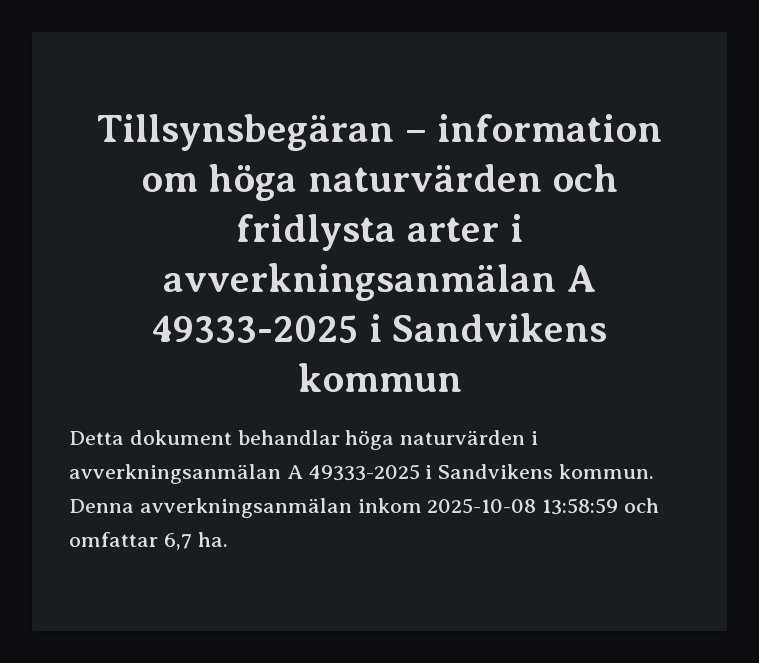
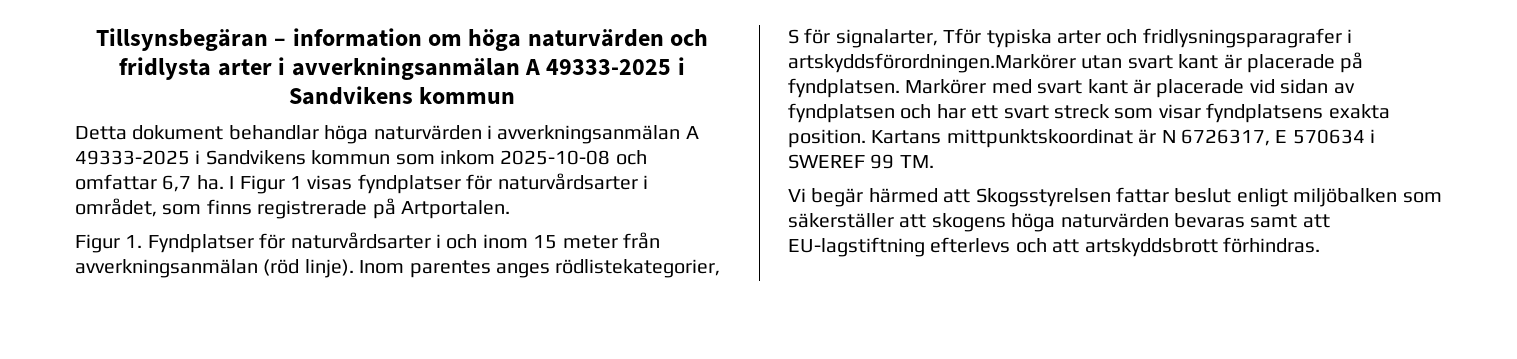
[559,464,655,479] [69,498,352,518] kommun. Denna avverkningsanmälan -> [311,150,435,165] kommun som
[542,498,619,515] 13:58:59 -> (611, 157) none
(228, 539) none -> [229,173,648,194] [75,198,510,219] [75,232,660,253] [75,259,721,278] [788,28,1353,48] [788,52,1364,73] [788,78,1355,98] [788,103,1390,123] [788,129,1376,148] [788,154,934,169] [788,187,1442,207] [788,213,1330,232] [788,237,1320,257] I Figur 1 visas fyndplatser för naturvårdsarter i området, som finns registrerade på Artportalen. // Figur 1. Fyndplatser för naturvårdsarter i och inom 15 meter från avverkningsanmälan (röd linje). Inom parentes anges rödlistekategorier, S för signalarter, Tför typiska arter och fridlysningsparagrafer i artskyddsförordningen.Markörer utan svart kant är placerade på fyndplatsen. Markörer med svart kant är placerade vid sidan av fyndplatsen och har ett svart streck som visar fyndplatsens exakta position. Kartans mittpunktskoordinat är N 6726317, E 570634 i SWEREF 99 TM. // Vi begär härmed att Skogsstyrelsen fattar beslut enligt miljöbalken som säkerställer att skogens höga naturvärden bevaras samt att EU-lagstiftning efterlevs och att artskyddsbrott förhindras.

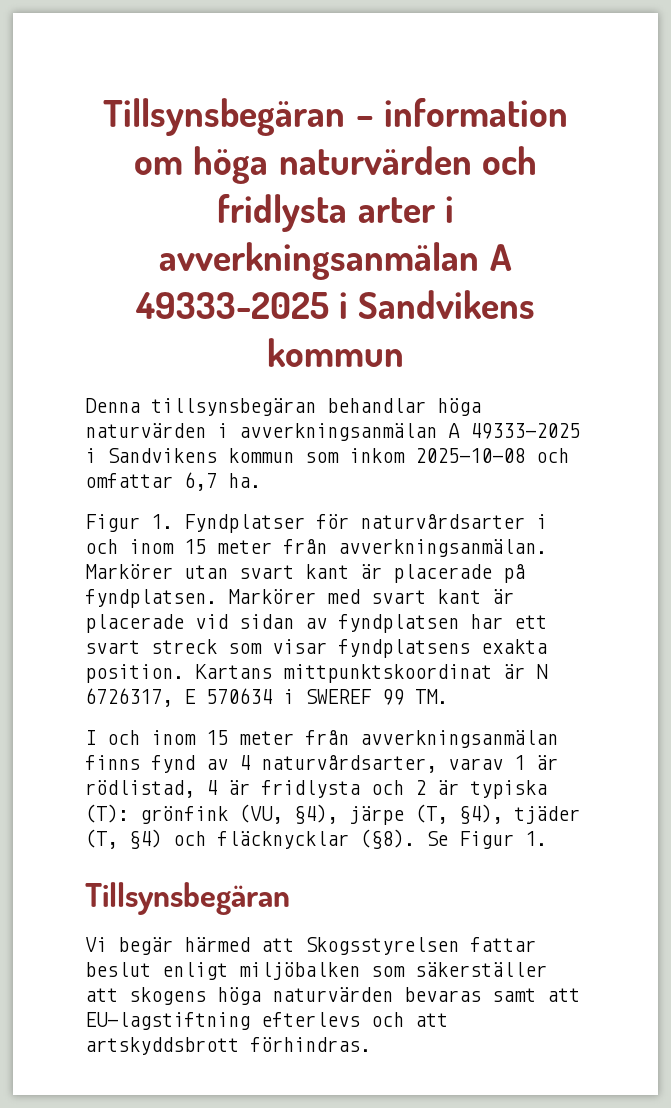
[75,125,224,140] Detta dokument -> [85,398,316,416] Denna tillsynsbegäran
[229,173,648,194] [75,198,510,219] I Figur 1 visas fyndplatser för naturvårdsarter i området, som finns registrerade på Artportalen. -> (261, 480) none
[75,259,721,278] [788,28,1353,48] [788,53,1076,73] avverkningsanmälan (röd linje). Inom parentes anges rödlistekategorier, S för signalarter, Tför typiska arter och fridlysningsparagrafer i artskyddsförordningen.Markörer -> [338,539,547,557] [85,564,173,579] avverkningsanmälan. Markörer
[900,104,932,119] och -> (459, 623) none
(934, 161) none -> [85,730,558,748] [85,755,558,773] [85,780,547,799] [85,804,580,825] [85,829,547,849] [85,882,290,915] // I och inom 15 meter från avverkningsanmälan finns fynd av 4 naturvårdsarter, varav 1 är rödlistad, 4 är fridlysta och 2 är typiska (T): grönfink (VU, §4), järpe (T, §4), tjäder (T, §4) och fläcknycklar (§8). Se Figur 1. // Tillsynsbegäran

